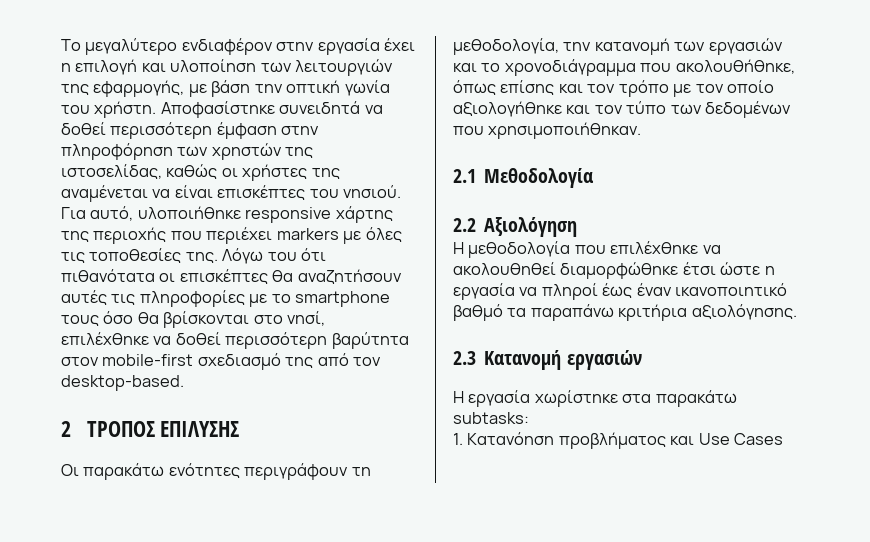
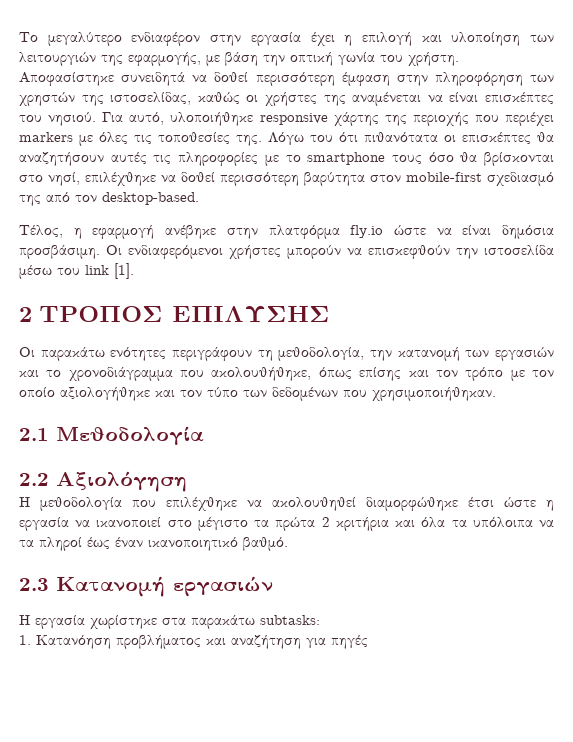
(184, 383) none -> [19,225,554,239] [19,245,554,259] [19,263,134,279] // Τέλος, η εφαρμογή ανέβηκε στην πλατφόρμα fly.io ώστε να είναι δημόσια προσβάσιμη. Οι ενδιαφερόμενοι χρήστες μπορούν να επισκεφθούν την ιστοσελίδα μέσω του link [1].
[541,283,788,300] [453,304,797,321] πληροί έως έναν ικανοποιητικό βαθμό τα παραπάνω κριτήρια αξιολόγησης. -> [96,517,554,531] [19,537,288,551] ικανοποιεί στο μέγιστο τα πρώτα 2 κριτήρια και όλα τα υπόλοιπα να τα πληροί έως έναν ικανοποιητικό βαθμό.
[698,433,784,445] Use Cases -> [231,635,368,649] αναζήτηση για πηγές

